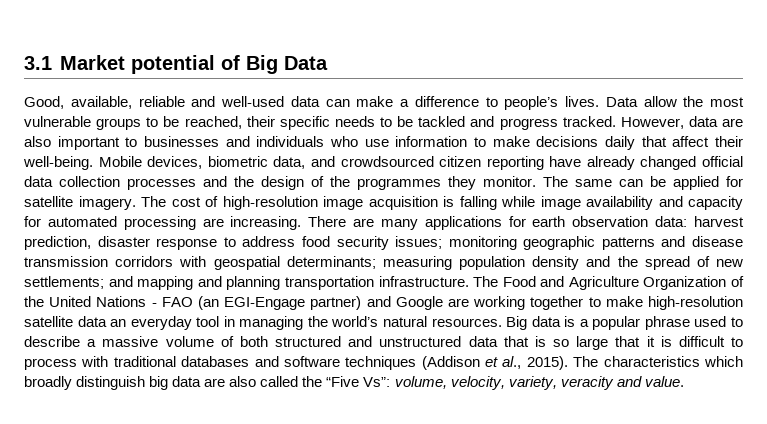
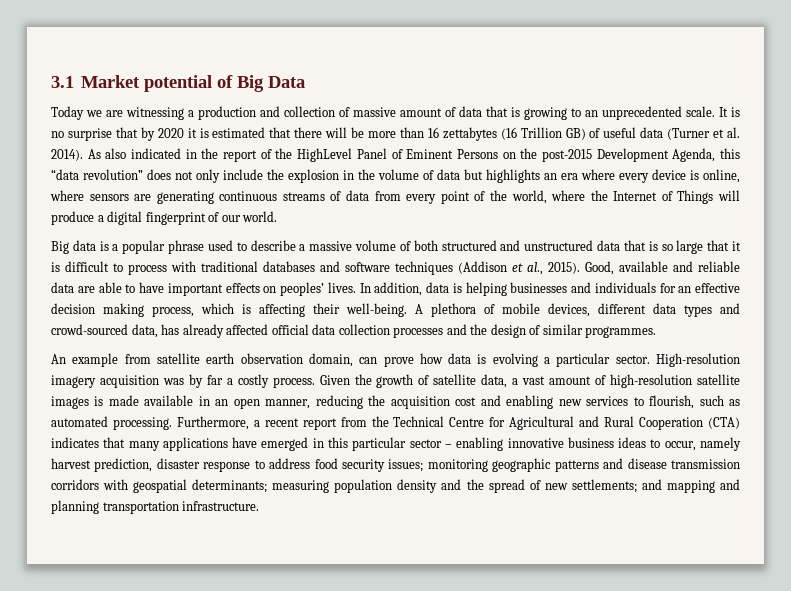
[24,96,744,110] [24,116,743,130] [24,136,743,150] [23,156,744,170] [24,176,743,190] [24,196,743,210] [24,216,744,230] [24,236,744,250] [24,256,743,270] [24,276,745,290] [24,296,743,310] [24,316,502,330] Good, available, reliable and well-used data can make a difference to people’s lives. Data allow the most vulnerable groups to be reached, their specific needs to be tackled and progress tracked. However, data are also important to businesses and individuals who use information to make decisions daily that affect their well-being. Mobile devices, biometric data, and crowdsourced citizen reporting have already changed official data collection processes and the design of the programmes they monitor. The same can be applied for satellite imagery. The cost of high-resolution image acquisition is falling while image availability and capacity for automated processing are increasing. There are many applications for earth observation data: harvest prediction, disaster response to address food security issues; monitoring geographic patterns and disease transmission corridors with geospatial determinants; measuring population density and the spread of new settlements; and mapping and planning transportation infrastructure. The Food and Agriculture Organization of the United Nations - FAO (an EGI-Engage partner) and Google are working together to make high-resolution satellite data an everyday tool in managing the world’s natural resources. -> [51,106,740,120] [51,127,740,141] [51,148,740,162] [51,169,740,183] [50,190,740,204] [51,211,278,225] Today we are witnessing a production and collection of massive amount of data that is growing to an unprecedented scale. It is no surprise that by 2020 it is estimated that there will be more than 16 zettabytes (16 Trillion GB) of useful data (Turner et al. 2014). As also indicated in the report of the HighLevel Panel of Eminent Persons on the post-2015 Development Agenda, this “data revolution” does not only include the explosion in the volume of data but highlights an era where every device is online, where sensors are generating continuous streams of data from every point of the world, where the Internet of Things will produce a digital fingerprint of our world. //
[573,356,743,367] [24,376,684,390] The characteristics which broadly distinguish big data are also called the “Five Vs”: volume, velocity, variety, veracity and value. -> [585,261,740,275] [51,282,740,296] [51,303,740,317] [51,324,657,338] [51,353,740,367] [51,374,740,388] [51,395,741,409] [51,416,740,430] [51,437,741,451] [51,458,741,472] [51,479,741,493] [51,500,260,514] Good, available and reliable data are able to have important effects on peoples’ lives. In addition, data is helping businesses and individuals for an effective decision making process, which is affecting their well-being. A plethora of mobile devices, different data types and crowd-sourced data, has already affected official data collection processes and the design of similar programmes. // An example from satellite earth observation domain, can prove how data is evolving a particular sector. High-resolution imagery acquisition was by far a costly process. Given the growth of satellite data, a vast amount of high-resolution satellite images is made available in an open manner, reducing the acquisition cost and enabling new services to flourish, such as automated processing. Furthermore, a recent report from the Technical Centre for Agricultural and Rural Cooperation (CTA) indicates that many applications have emerged in this particular sector – enabling innovative business ideas to occur, namely harvest prediction, disaster response to address food security issues; monitoring geographic patterns and disease transmission corridors with geospatial determinants; measuring population density and the spread of new settlements; and mapping and planning transportation infrastructure.

